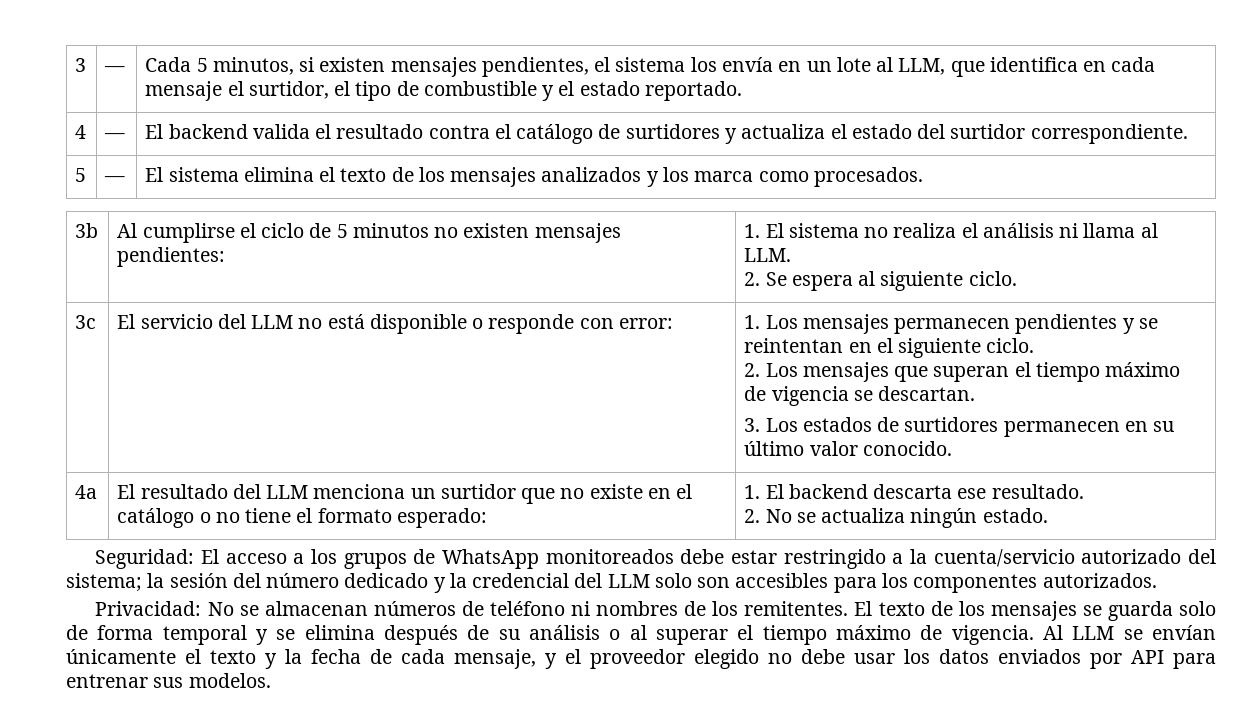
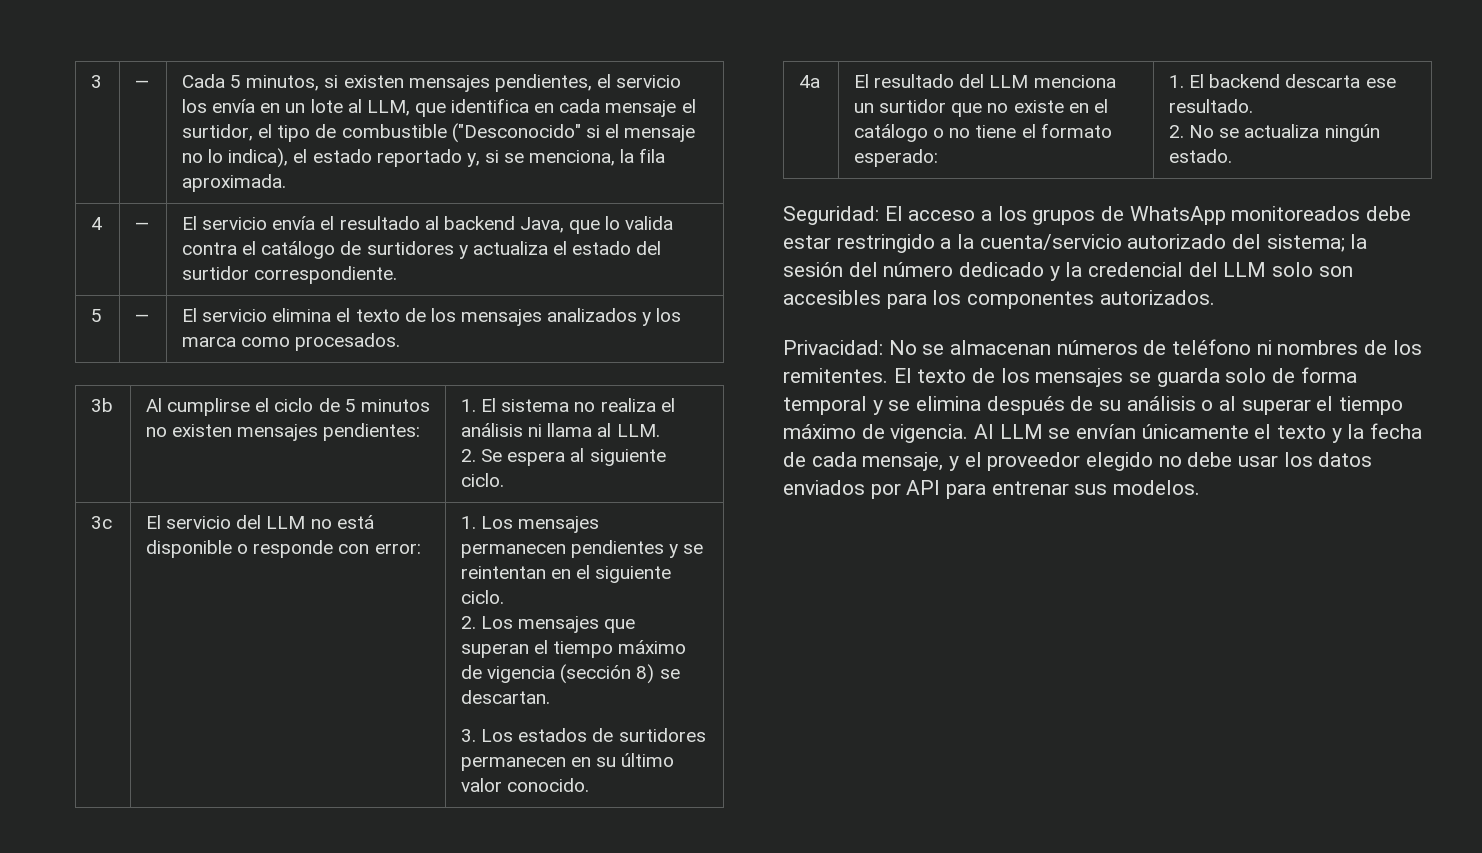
[615,57,686,72] sistema -> [616,75,682,88] servicio
[542,81,743,101] [75,125,87,139] [104,133,126,139] [145,124,424,139] y el estado reportado. // 4 | — | El backend valida el resultado -> [451,123,696,143] [182,148,666,168] [182,174,287,192] [91,217,103,230] [135,222,150,230] [182,216,674,234] ("Desconocido" si el mensaje no lo indica), el estado reportado y, si se menciona, la fila aproximada. // 4 | — | El servicio envía el resultado al backend Java, que lo valida
[168,167,239,182] sistema -> [202,309,268,322] servicio
(849, 396) none -> [560,664,655,684] (sección 8)

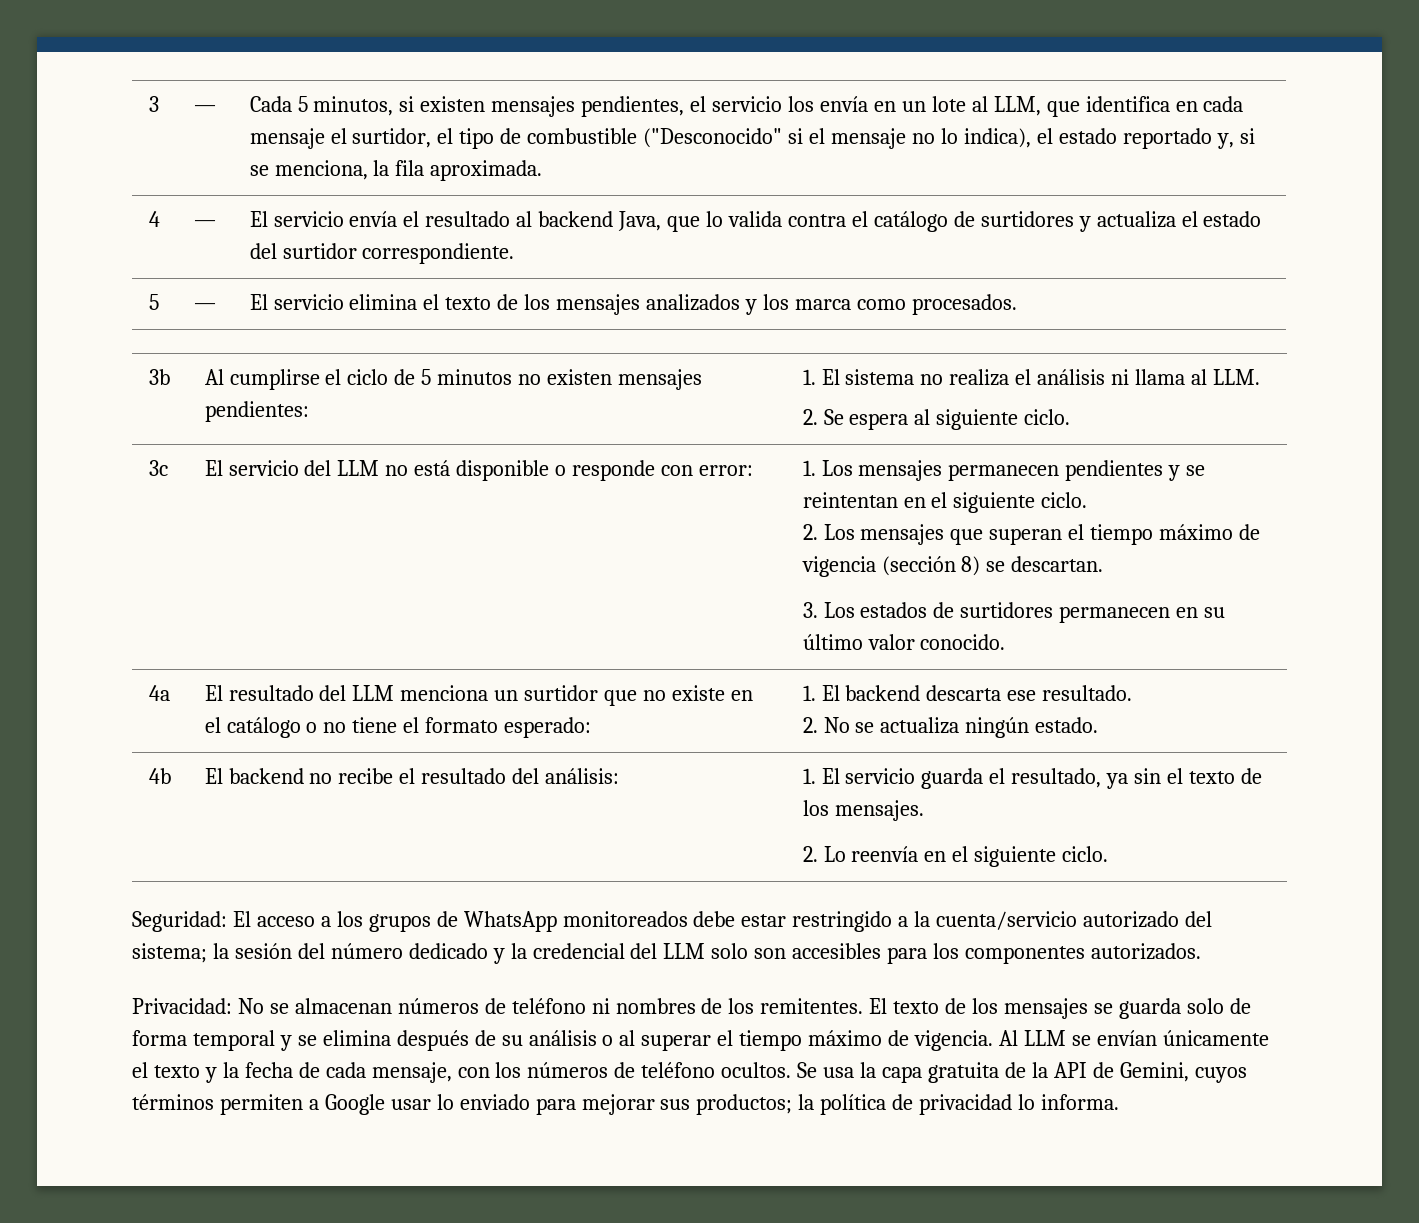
(1233, 156) none -> [148,768,171,784] [204,768,620,784] [802,768,1262,789] [802,800,924,821] [802,846,1109,867] // 4b | El backend no recibe el resultado del análisis: | 1. El servicio guarda el resultado, ya sin el texto de los mensajes. // 2. Lo reenvía en el siguiente ciclo.
[949,452,1373,471] [783,480,1201,499] y el proveedor elegido no debe usar los datos enviados por API para entrenar sus modelos. -> [457,1062,1247,1083] [132,1094,1120,1115] con los números de teléfono ocultos. Se usa la capa gratuita de la API de Gemini, cuyos términos permiten a Google usar lo enviado para mejorar sus productos; la política de privacidad lo informa.

